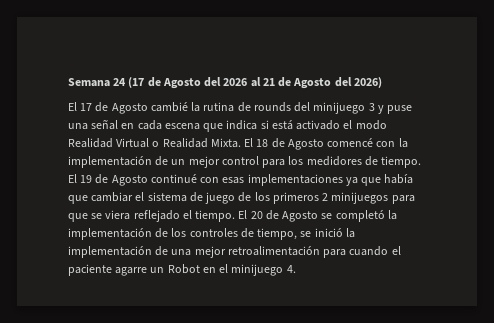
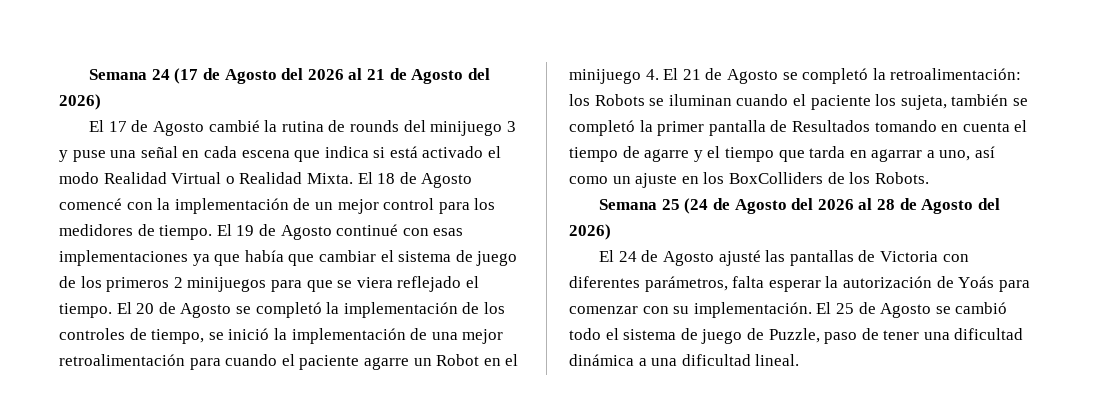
(296, 269) none -> [663,68,1022,84] [569,94,1028,110] [569,120,1028,136] [569,146,996,162] [569,172,929,188] [599,198,1000,214] [569,224,611,240] [599,250,969,266] [569,276,1030,292] [569,302,1008,318] [569,328,1024,344] [569,354,800,366] El 21 de Agosto se completó la retroalimentación: los Robots se iluminan cuando el paciente los sujeta, también se completó la primer pantalla de Resultados tomando en cuenta el tiempo de agarre y el tiempo que tarda en agarrar a uno, así como un ajuste en los BoxColliders de los Robots. // Semana 25 (24 de Agosto del 2026 al 28 de Agosto del 2026) // El 24 de Agosto ajusté las pantallas de Victoria con diferentes parámetros, falta esperar la autorización de Yoás para comenzar con su implementación. El 25 de Agosto se cambió todo el sistema de juego de Puzzle, paso de tener una dificultad dinámica a una dificultad lineal.

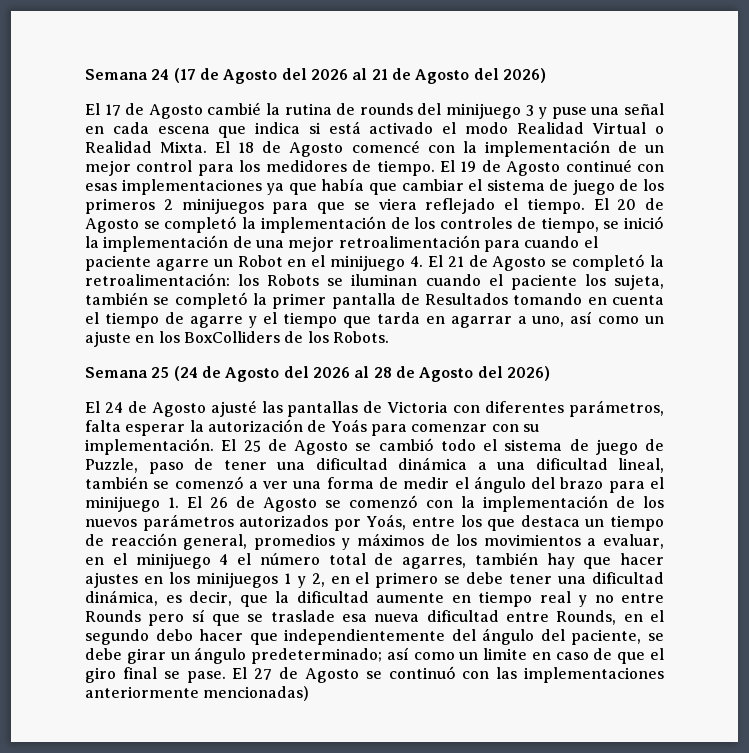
[755,354,800,366] lineal. -> [618,458,664,473] [85,476,664,493] [85,495,664,512] [85,514,664,531] [85,533,665,550] [85,552,664,569] [85,572,664,588] [85,590,664,607] [85,609,664,626] [85,628,664,645] [85,647,664,664] [85,666,664,683] [85,686,310,701] lineal, también se comenzó a ver una forma de medir el ángulo del brazo para el minijuego 1. El 26 de Agosto se comenzó con la implementación de los nuevos parámetros autorizados por Yoás, entre los que destaca un tiempo de reacción general, promedios y máximos de los movimientos a evaluar, en el minijuego 4 el número total de agarres, también hay que hacer ajustes en los minijuegos 1 y 2, en el primero se debe tener una dificultad dinámica, es decir, que la dificultad aumente en tiempo real y no entre Rounds pero sí que se traslade esa nueva dificultad entre Rounds, en el segundo debo hacer que independientemente del ángulo del paciente, se debe girar un ángulo predeterminado; así como un limite en caso de que el giro final se pase. El 27 de Agosto se continuó con las implementaciones anteriormente mencionadas)

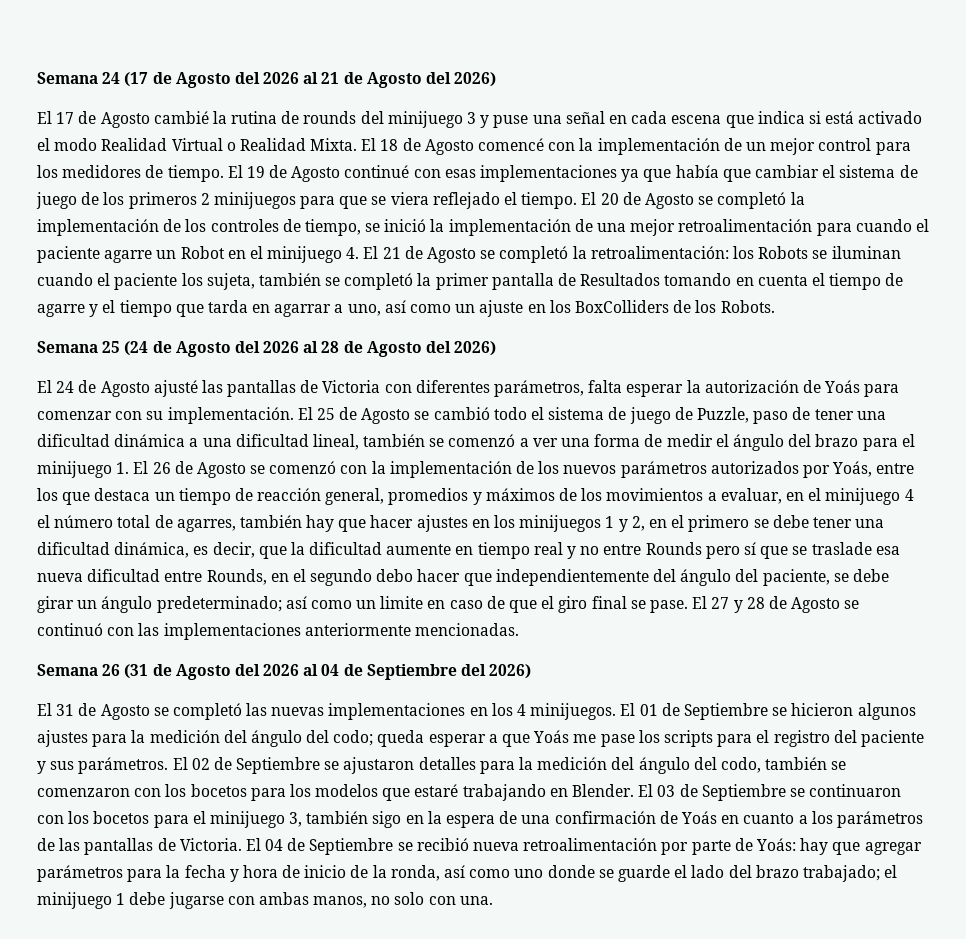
(273, 674) none -> [733,597,765,613] y 28
[203,686,310,701] mencionadas) -> [414,623,519,636] [37,664,532,680] [37,703,916,720] [37,730,924,747] [37,757,847,774] [37,784,902,801] [37,811,923,828] [37,838,922,855] [37,865,898,882] [37,892,493,909] mencionadas. // Semana 26 (31 de Agosto del 2026 al 04 de Septiembre del 2026) // El 31 de Agosto se completó las nuevas implementaciones en los 4 minijuegos. El 01 de Septiembre se hicieron algunos ajustes para la medición del ángulo del codo; queda esperar a que Yoás me pase los scripts para el registro del paciente y sus parámetros. El 02 de Septiembre se ajustaron detalles para la medición del ángulo del codo, también se comenzaron con los bocetos para los modelos que estaré trabajando en Blender. El 03 de Septiembre se continuaron con los bocetos para el minijuego 3, también sigo en la espera de una confirmación de Yoás en cuanto a los parámetros de las pantallas de Victoria. El 04 de Septiembre se recibió nueva retroalimentación por parte de Yoás: hay que agregar parámetros para la fecha y hora de inicio de la ronda, así como uno donde se guarde el lado del brazo trabajado; el minijuego 1 debe jugarse con ambas manos, no solo con una.

